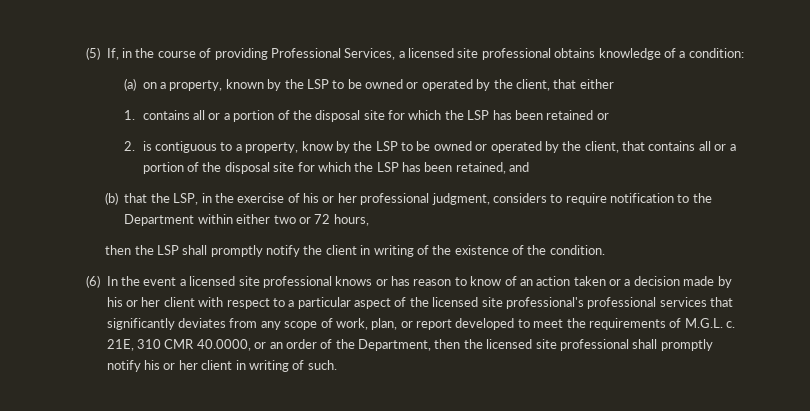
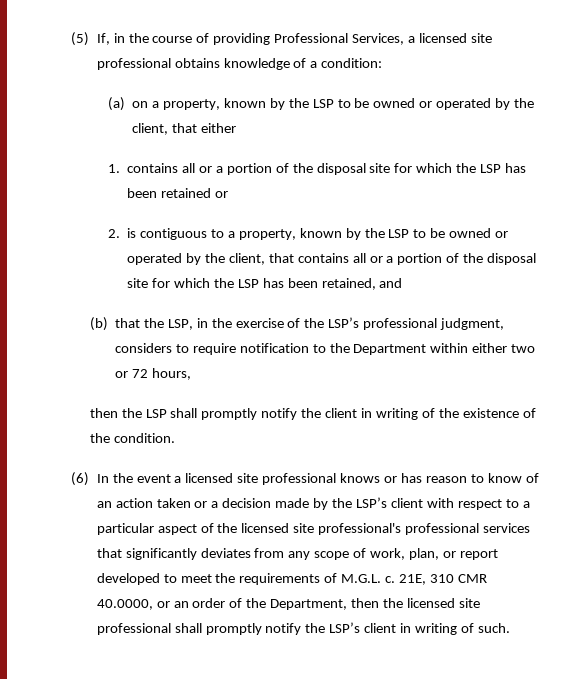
[301,141,333,151] know -> [299,228,342,238] known
[303,193,357,203] his or her -> [304,317,360,328] the LSP’s
[106,297,161,307] his or her -> [332,497,387,508] the LSP’s
[144,360,198,370] his or her -> [305,622,361,633] the LSP’s

